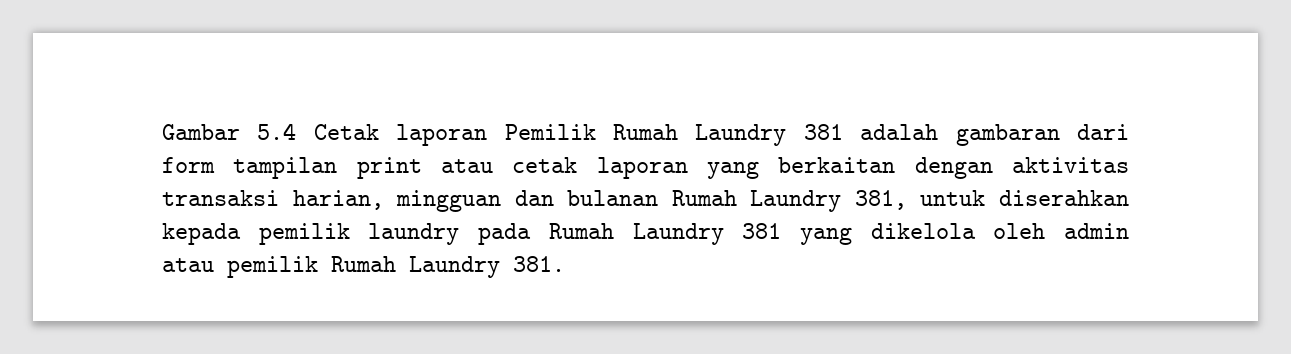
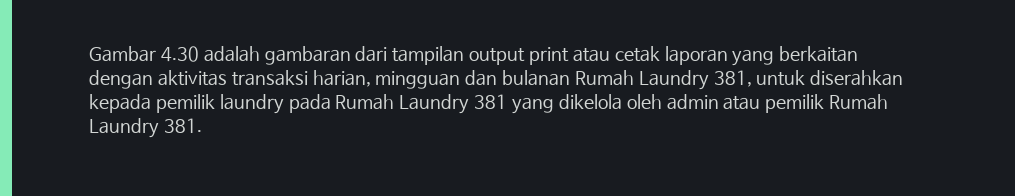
[257,123,843,146] 5.4 Cetak laporan Pemilik Rumah Laundry 381 -> [160,46,199,62] 4.30
[162,157,338,179] form tampilan -> [392,46,526,65] tampilan output

